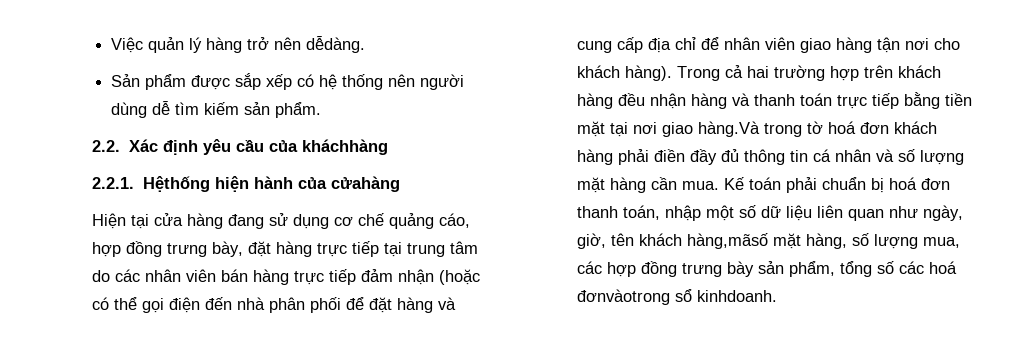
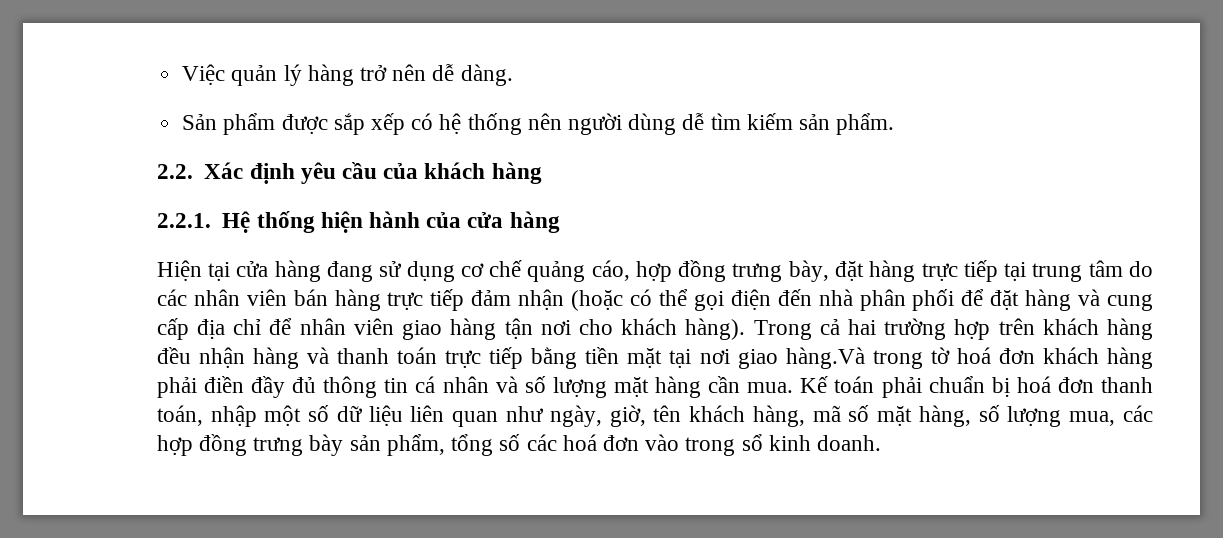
[305,36,365,53] dễdàng. -> [432,64,513,86] dễ dàng.
[301,139,388,155] kháchhàng -> [424,162,542,184] khách hàng
[142,176,210,192] Hệthống -> [222,211,315,233] Hệ thống
[330,176,400,192] cửahàng -> [467,211,560,233] cửa hàng
[687,233,769,249] hàng,mãsố -> [752,405,870,427] hàng, mã số
[577,289,778,305] đơnvàotrong sổ kinhdoanh. -> [602,434,881,456] đơn vào trong sổ kinh doanh.

